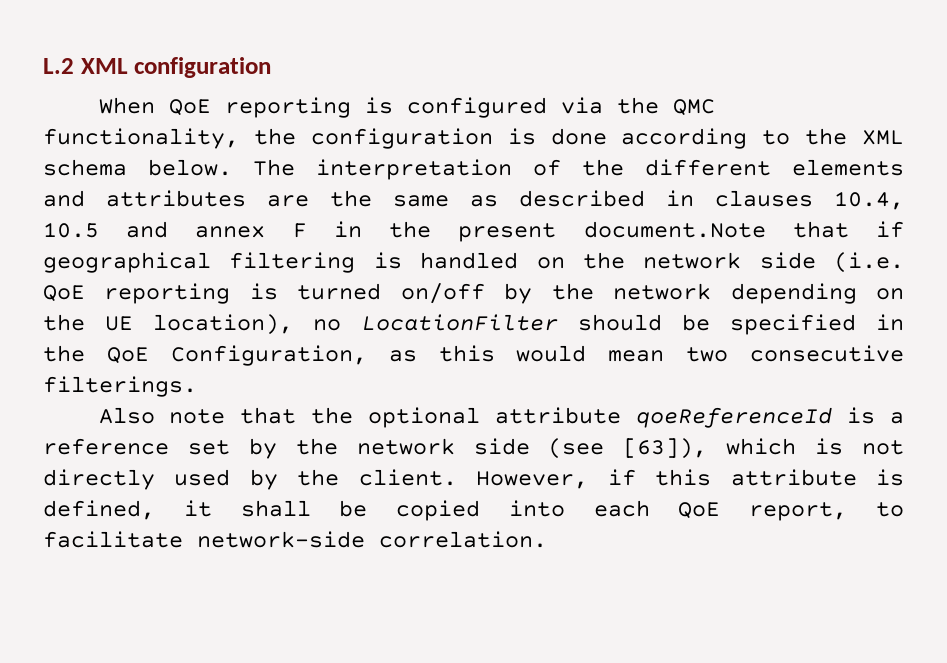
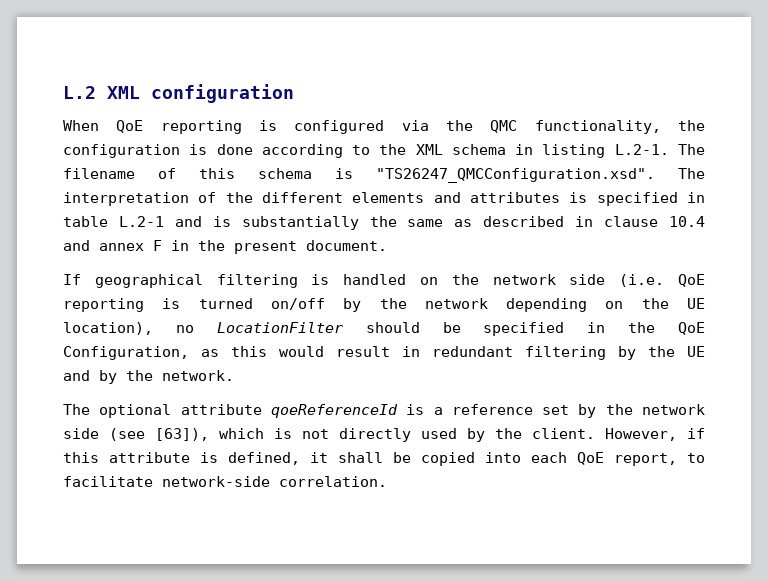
[148,159,232,176] below. -> [515,144,705,158] [63,168,655,183] in listing L.2-1. The filename of this schema is "TS26247_QMCConfiguration.xsd".
[267,195,309,207] are -> [569,192,705,206] [63,216,359,230] is specified in table L.2-1 and is substantially
[715,190,904,210] [43,222,99,238] clauses 10.4, 10.5 -> [604,216,705,227] clause 10.4
[583,221,904,238] document.Note that if -> [306,240,387,251] [63,274,81,285] document. // If
[608,345,904,362] [43,376,197,397] [98,407,354,424] mean two consecutive filterings. // Also note that the -> [336,346,705,360] [63,370,234,384] [63,404,90,415] result in redundant filtering by the UE and by the network. // The

